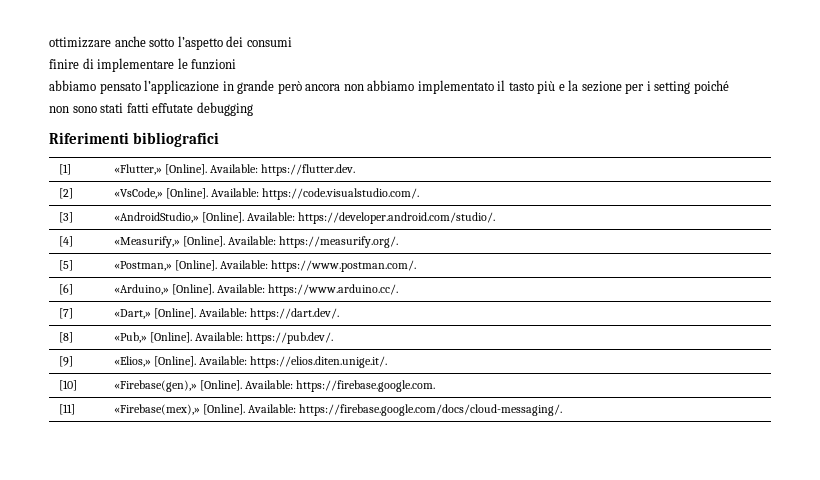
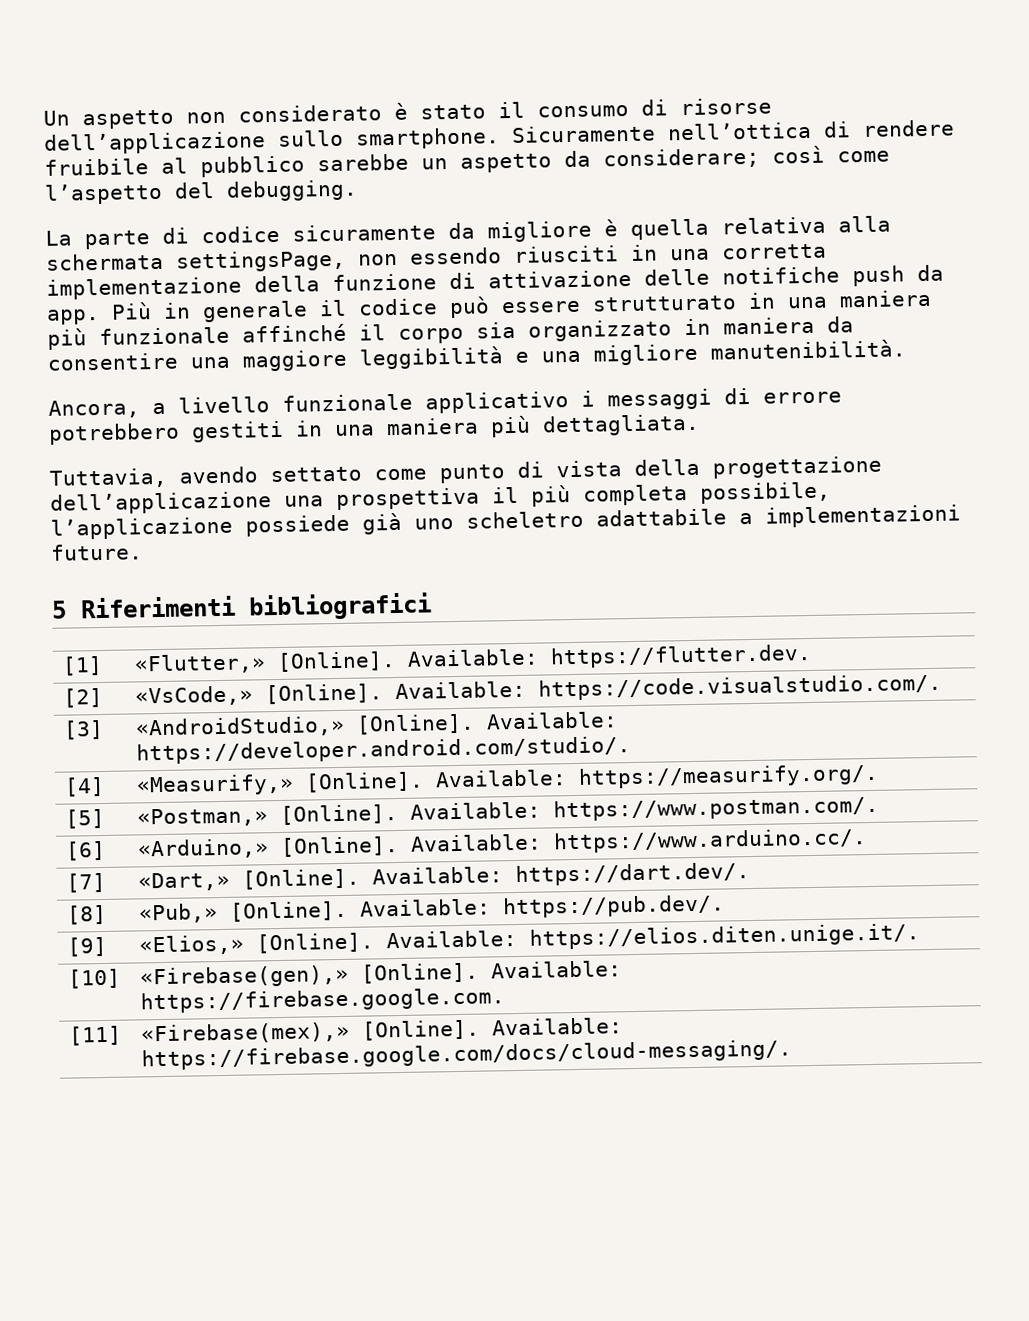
[49,36,292,50] [49,58,237,72] [49,80,729,94] [49,102,253,116] ottimizzare anche sotto l’aspetto dei consumi // finire di implementare le funzioni // abbiamo pensato l’applicazione in grande però ancora non abbiamo implementato il tasto più e la sezione per i setting poiché // non sono stati fatti effutate debugging // -> [43,97,772,130] [44,119,955,155] [44,145,890,178] [44,179,358,205] [45,215,891,250] [46,243,827,273] [46,264,944,300] [46,289,932,325] [47,316,854,350] [47,339,906,372] [48,387,842,419] [48,413,700,445] [49,455,882,489] [50,481,831,515] [50,504,961,540] [50,543,143,561] [51,600,67,619] Un aspetto non considerato è stato il consumo di risorse dell’applicazione sullo smartphone. Sicuramente nell’ottica di rendere fruibile al pubblico sarebbe un aspetto da considerare; così come l’aspetto del debugging. // La parte di codice sicuramente da migliore è quella relativa alla schermata settingsPage, non essendo riusciti in una corretta implementazione della funzione di attivazione delle notifiche push da app. Più in generale il codice può essere strutturato in una maniera più funzionale affinché il corpo sia organizzato in maniera da consentire una maggiore leggibilità e una migliore manutenibilità. // Ancora, a livello funzionale applicativo i messaggi di errore potrebbero gestiti in una maniera più dettagliata. // Tuttavia, avendo settato come punto di vista della progettazione dell’applicazione una prospettiva il più completa possibile, l’applicazione possiede già uno scheletro adattabile a implementazioni future. // 5

